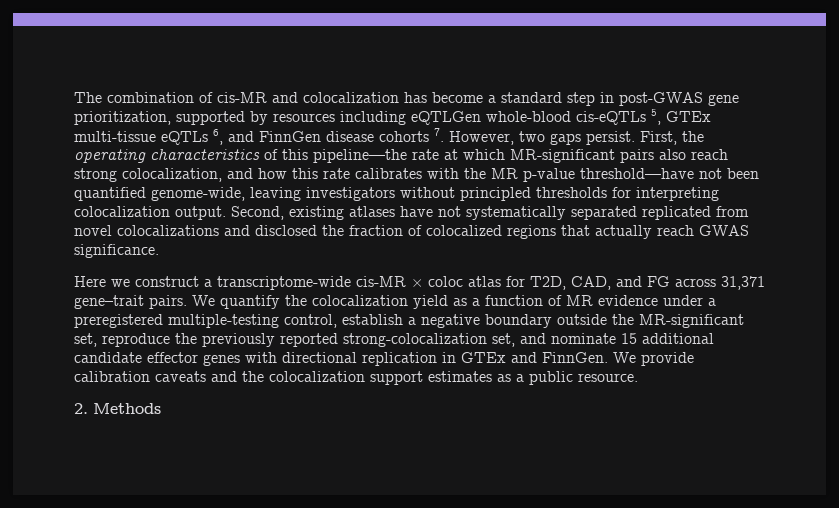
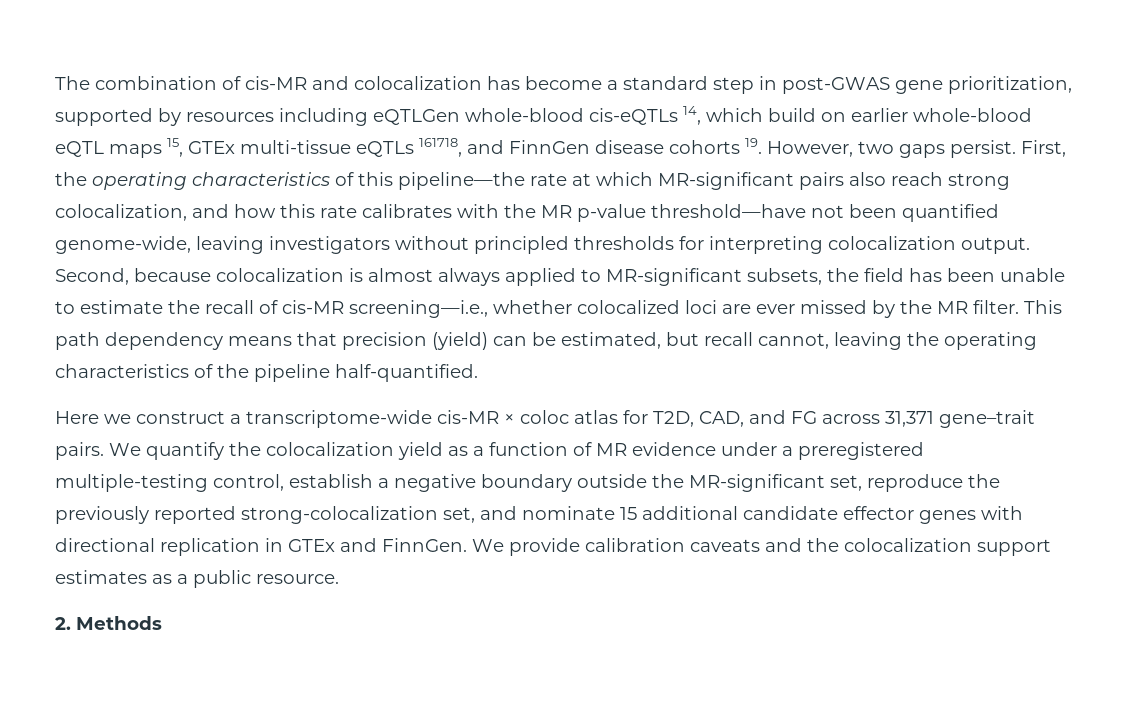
[651,109,661,125] 5, -> [683,106,1032,125] [55,138,183,158] 14, which build on earlier whole-blood eQTL maps 15,
[213,129,223,145] 6, -> [419,138,462,157] 161718,
[434,128,444,142] 7. -> [745,138,762,154] 19.
[289,206,749,220] [74,225,749,239] [74,244,159,258] existing atlases have not systematically separated replicated from novel colocalizations and disclosed the fraction of colocalized regions that actually reach GWAS significance. -> [134,268,1065,286] [55,300,1062,318] [55,332,1037,350] [55,364,478,382] because colocalization is almost always applied to MR-significant subsets, the field has been unable to estimate the recall of cis-MR screening—i.e., whether colocalized loci are ever missed by the MR filter. This path dependency means that precision (yield) can be estimated, but recall cannot, leaving the operating characteristics of the pipeline half-quantified.

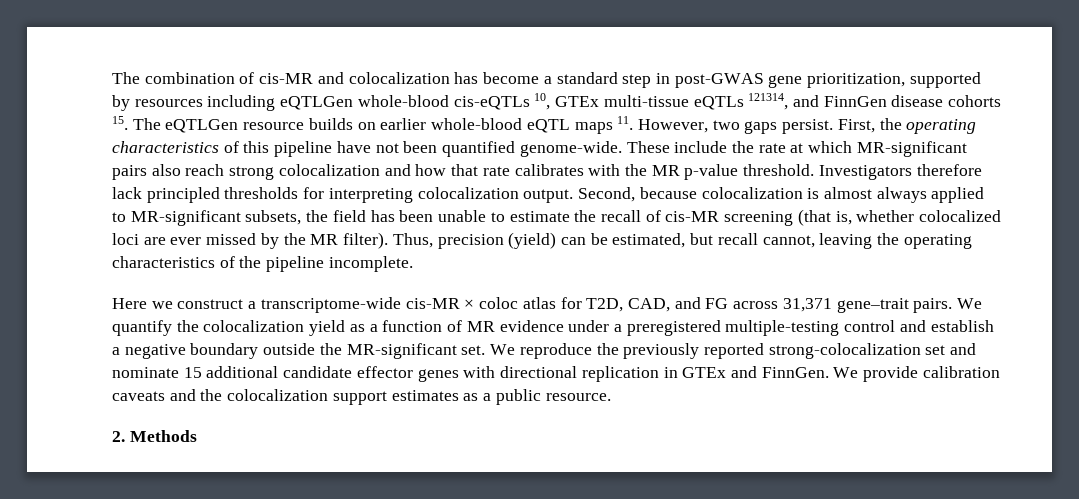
[683,106,816,125] 14, which build -> [534,93,1002,110] [112,116,353,133] 10, GTEx multi-tissue eQTLs 121314, and FinnGen disease cohorts 15. The eQTLGen resource builds
[167,138,762,157] 15, GTEx multi-tissue eQTLs 161718, and FinnGen disease cohorts 19. -> [617,116,634,130] 11.
[398,172,525,190] pipeline—the -> [274,141,754,157] pipeline have not been quantified genome-wide. These include the
[55,204,187,221] colocalization, -> [278,164,380,176] colocalization
[280,204,315,218] this -> [451,164,479,176] that
[651,204,999,222] [55,236,469,254] threshold—have not been quantified genome-wide, leaving investigators without -> [743,164,982,180] [112,187,142,199] threshold. Investigators therefore lack
[349,300,488,318] screening—i.e., -> [724,209,852,226] screening (that is,
[973,300,1062,314] [55,332,337,350] filter. This path dependency means that -> [343,232,433,249] filter). Thus,
[335,364,478,382] half-quantified. -> [328,256,413,272] incomplete.
[213,474,284,491] control, -> [844,320,926,332] control and
[830,475,862,491] set, -> [461,344,516,355] set. We
[443,507,475,523] set, -> [925,345,946,355] set

